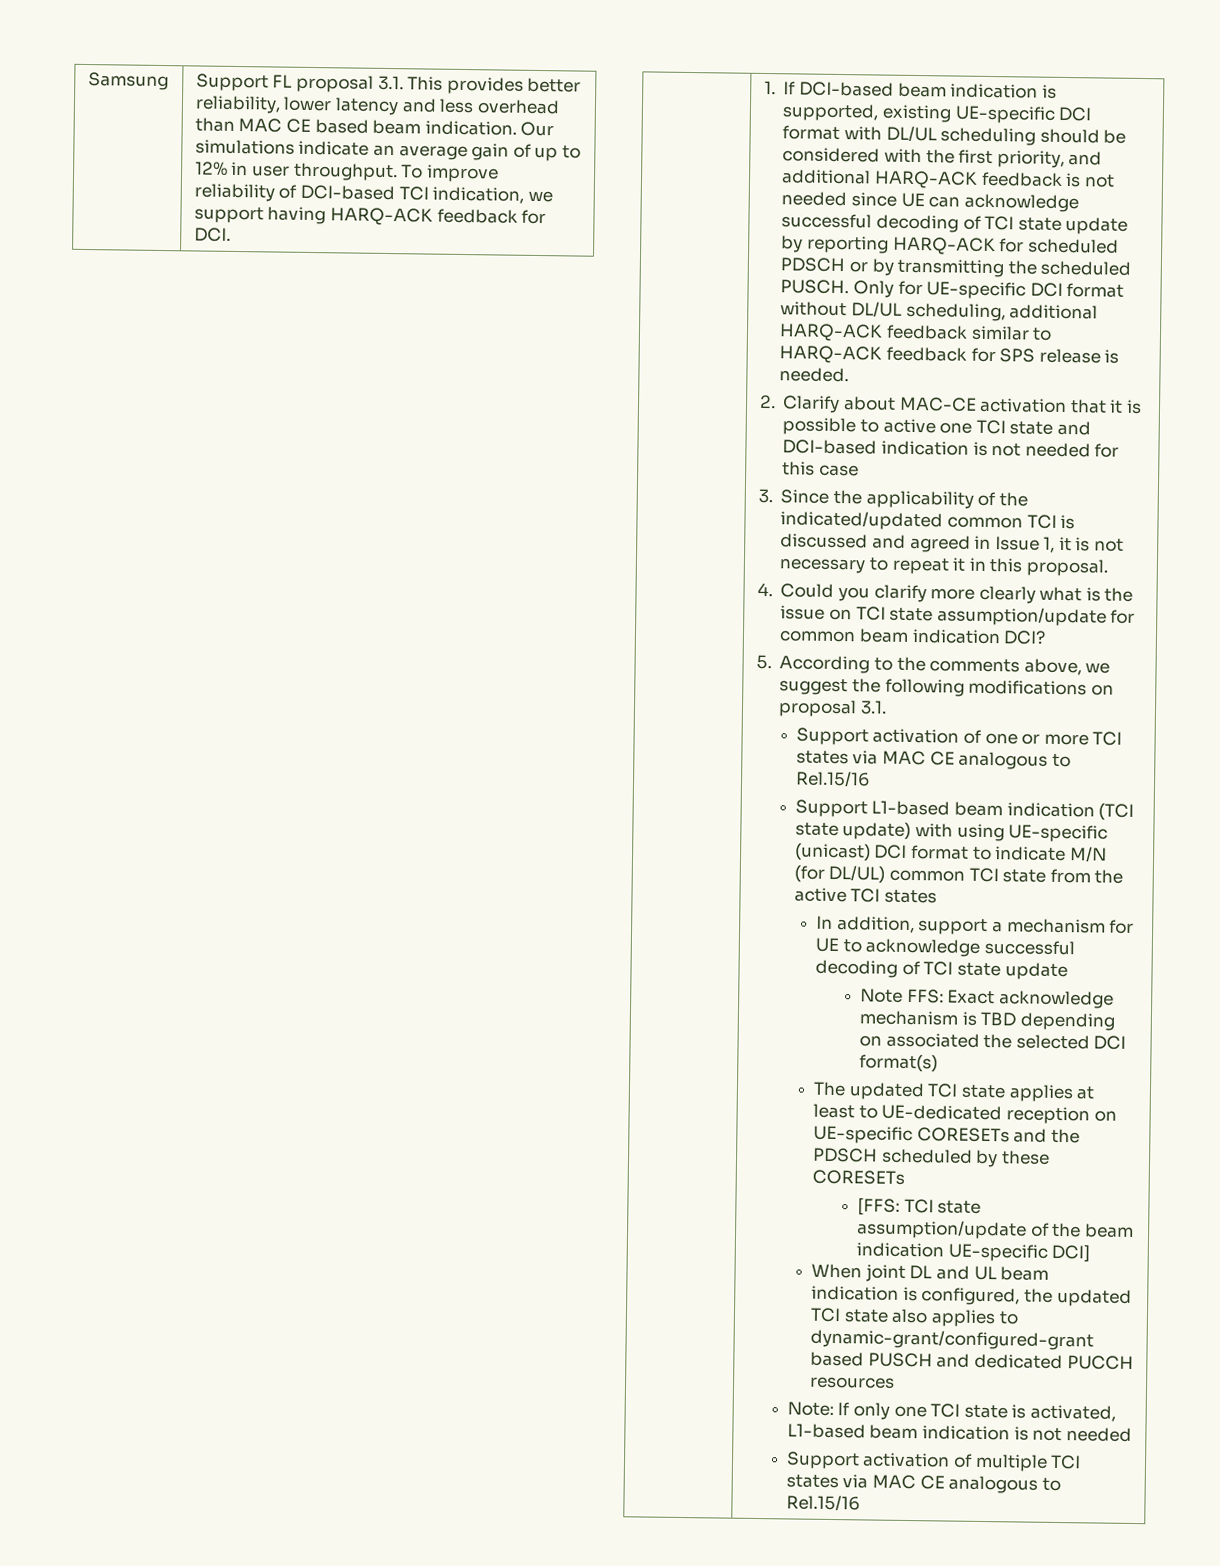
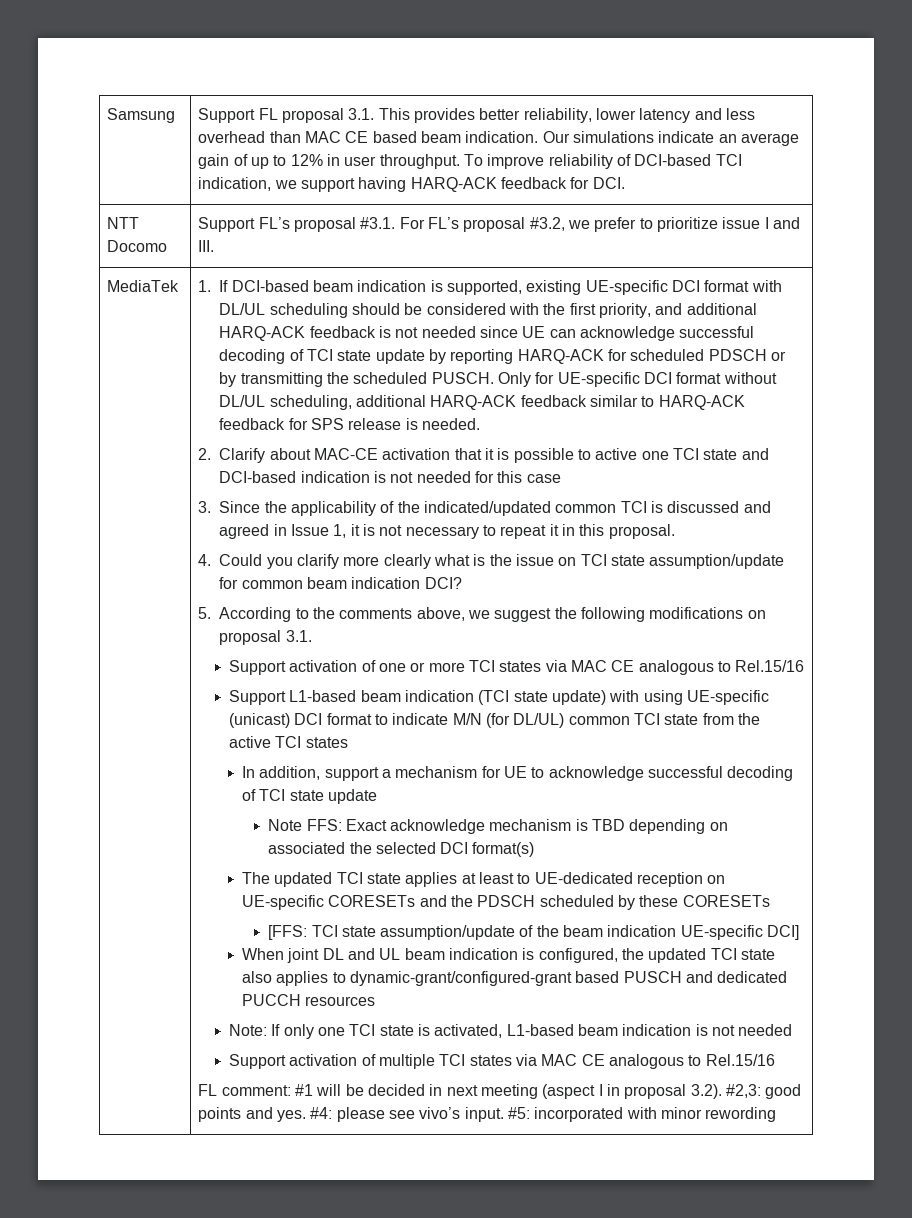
(231, 234) none -> [107,217,140,229] [107,240,168,252] [198,217,800,232] [198,240,215,252] [107,280,180,292] NTT Docomo | Support FL’s proposal #3.1. For FL’s proposal #3.2, we prefer to prioritize issue I and III. // MediaTek
(860, 1503) none -> [198,1084,802,1099] [198,1107,777,1122] // FL comment: #1 will be decided in next meeting (aspect I in proposal 3.2). #2,3: good points and yes. #4: please see vivo’s input. #5: incorporated with minor rewording

